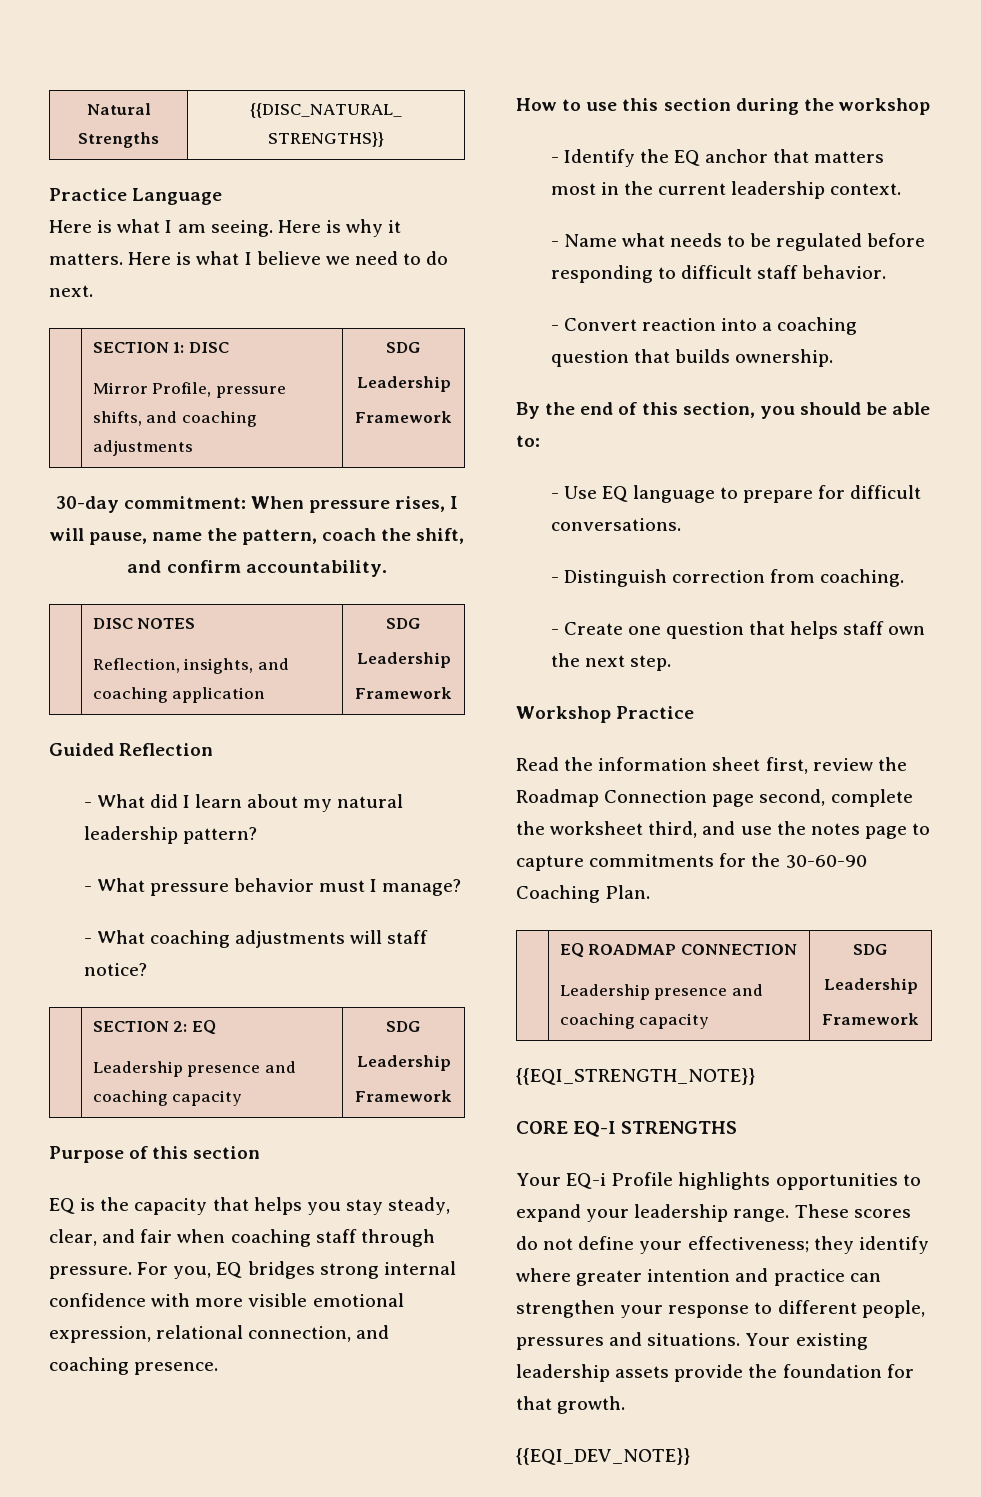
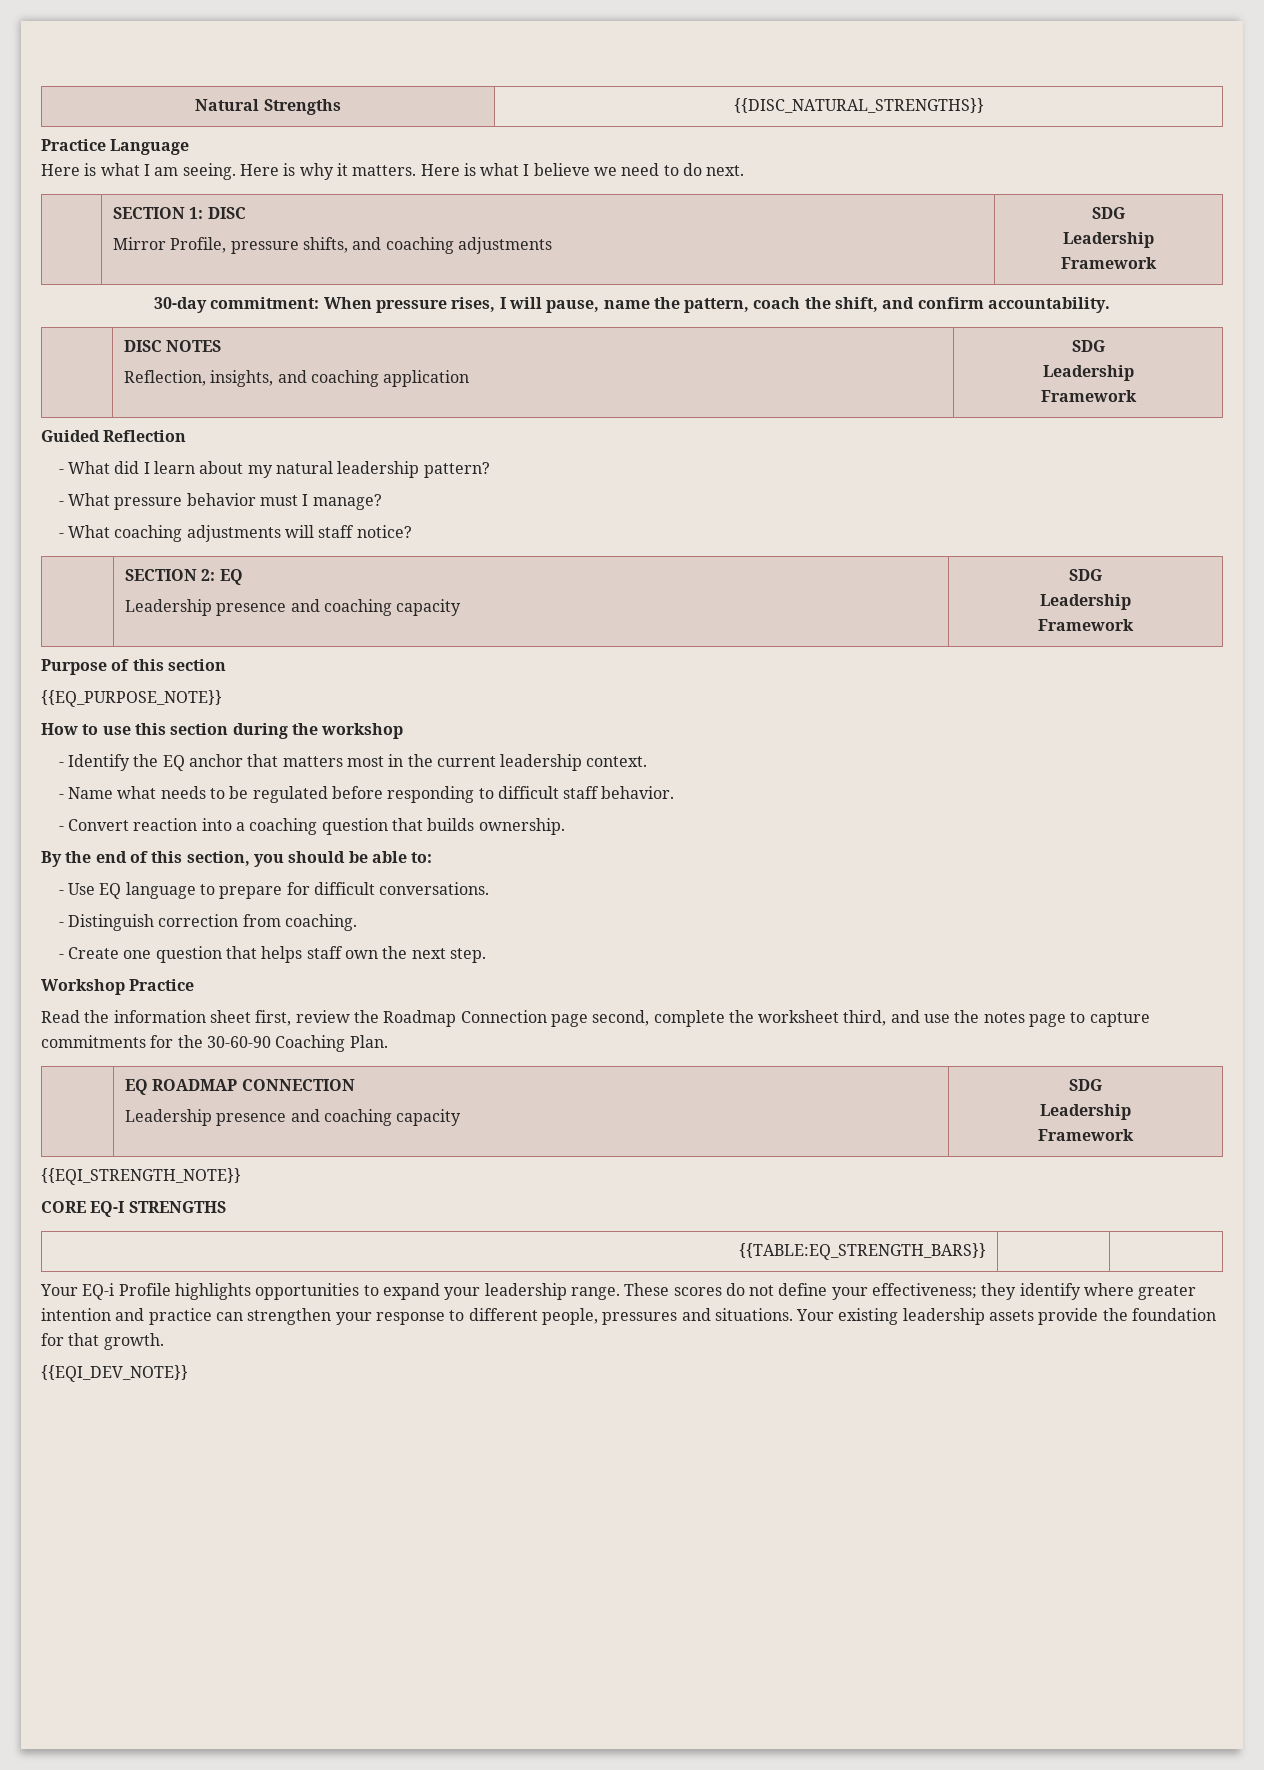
[49,1197,451,1215] [49,1229,435,1247] [49,1261,456,1279] [49,1293,404,1307] [49,1325,390,1343] [49,1357,219,1375] EQ is the capacity that helps you stay steady, clear, and fair when coaching staff through pressure. For you, EQ bridges strong internal confidence with more visible emotional expression, relational connection, and coaching presence. -> [41,690,222,707] {{EQ_PURPOSE_NOTE}}
(738, 1127) none -> [739,1243,987,1260] // {{TABLE:EQ_STRENGTH_BARS}} | |

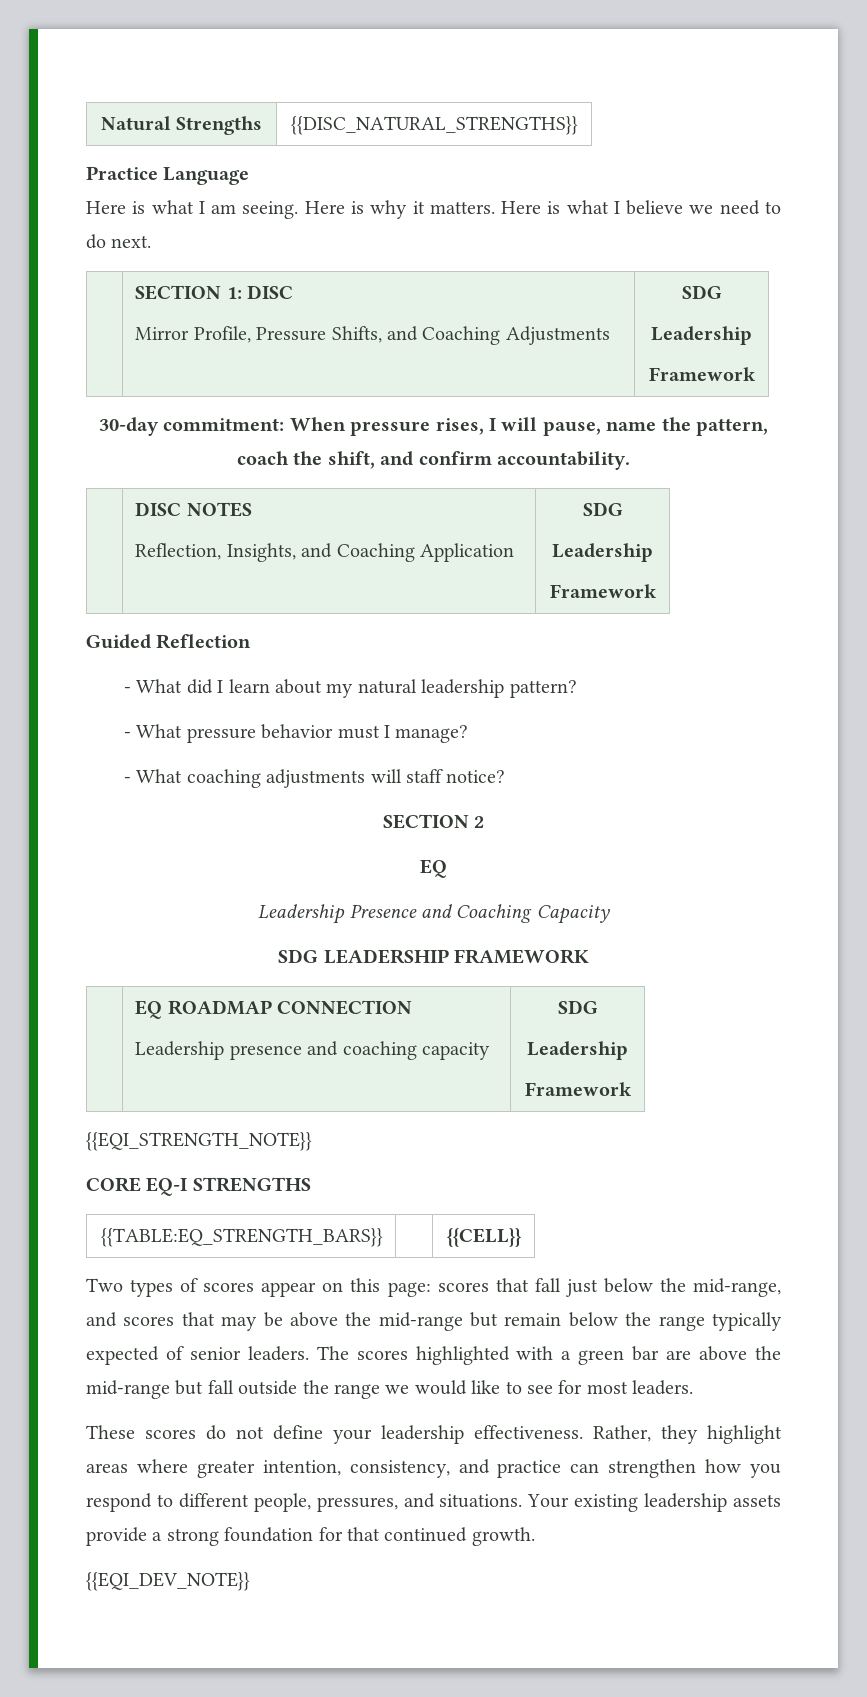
[230,237,552,254] pressure shifts, and coaching adjustments -> [256,326,610,345] Pressure Shifts, and Coaching Adjustments
[210,370,470,387] insights, and coaching application -> [226,543,515,562] Insights, and Coaching Application
[124,569,243,585] [124,599,462,616] [1069,569,1102,581] [1040,594,1131,610] [1038,619,1134,631] [41,659,226,675] [41,690,222,707] [41,723,404,739] [58,754,648,771] [58,786,675,803] [58,818,565,835] [41,851,433,867] [58,882,490,899] [58,914,357,931] [58,946,486,963] [41,979,195,995] [41,1010,1150,1027] [41,1035,388,1052] // | SECTION 2: EQ // Leadership presence and coaching capacity | SDG // Leadership // Framework // Purpose of this section // {{EQ_PURPOSE_NOTE}} // How to use this section during the workshop // - Identify the EQ anchor that matters most in the current leadership context. // - Name what needs to be regulated before responding to difficult staff behavior. // - Convert reaction into a coaching question that builds ownership. // By the end of this section, you should be able to: // - Use EQ language to prepare for difficult conversations. // - Distinguish correction from coaching. // - Create one question that helps staff own the next step. // Workshop Practice // Read the information sheet first, review the Roadmap Connection page second, complete the worksheet third, and use the notes page to capture commitments for the 30-60-90 Coaching Plan. -> [382,814,485,829] [420,859,447,878] [258,904,610,924] [278,949,589,964] // SECTION 2 // EQ // Leadership Presence and Coaching Capacity // SDG LEADERSHIP FRAMEWORK
[40,1283,620,1300] // Your EQ-i Profile highlights opportunities to expand your leadership range. -> [446,1228,522,1247] [86,1278,781,1297] [86,1312,782,1331] [86,1346,781,1365] [86,1380,694,1399] {{CELL}} // Two types of scores appear on this page: scores that fall just below the mid-range, and scores that may be above the mid-range but remain below the range typically expected of senior leaders. The scores highlighted with a green bar are above the mid-range but fall outside the range we would like to see for most leaders. //
[872,1283,1197,1300] [41,1308,111,1321] effectiveness; they identify where greater intention -> [381,1425,782,1444] [86,1459,450,1478] leadership effectiveness. Rather, they highlight areas where greater intention, consistency,
[335,1312,445,1325] your response -> [705,1459,781,1478] [86,1493,152,1512] how you respond
[602,1312,678,1325] pressures -> [316,1497,398,1512] pressures,
[1102,1308,1128,1321] the -> [152,1528,219,1546] a strong
(100, 1339) none -> [384,1527,468,1542] continued

